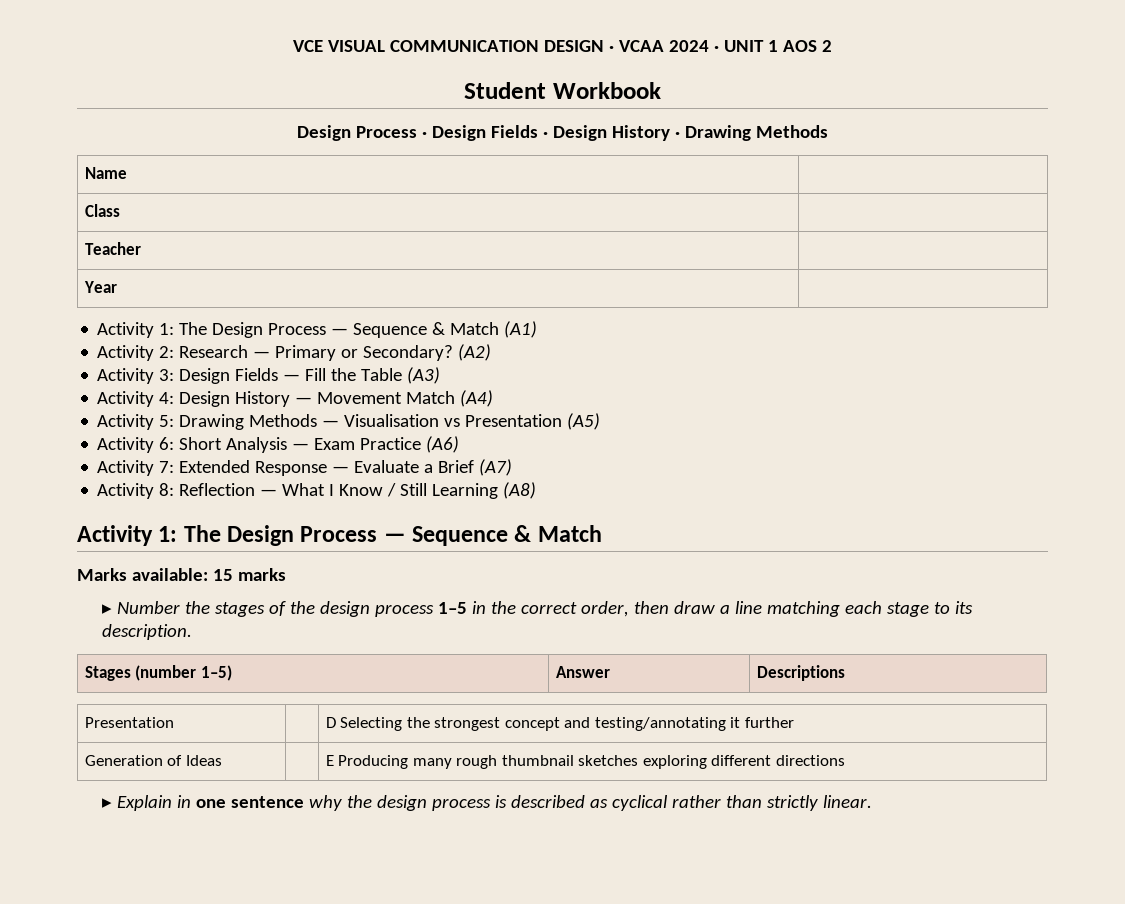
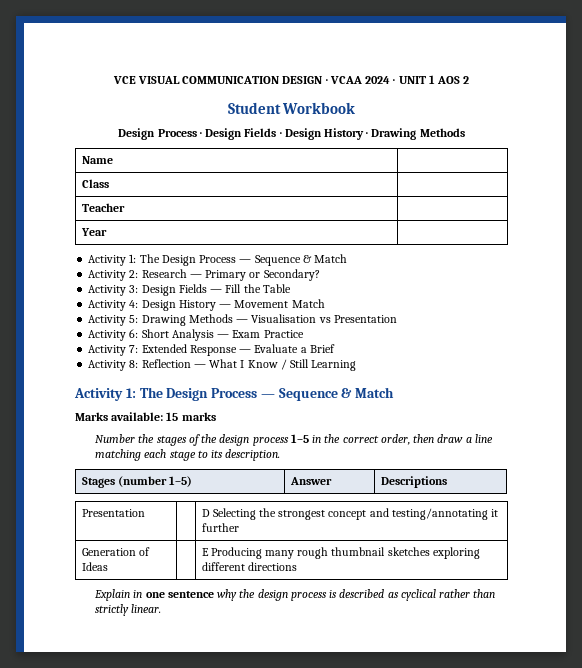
[504,321,538,338] (A1) -> (348, 258) none
[458,344,492,361] (A2) -> (320, 275) none
[407,367,441,384] (A3) -> (291, 288) none
[460,390,494,407] (A4) -> (325, 303) none
[567,413,601,430] (A5) -> (397, 319) none
[426,436,460,453] (A6) -> (304, 334) none
[479,459,513,476] (A7) -> (335, 348) none
[503,482,537,499] (A8) -> (357, 365) none
[102,604,113,614] ▸ -> (216, 416) none
[102,798,113,808] ▸ -> (297, 566) none

